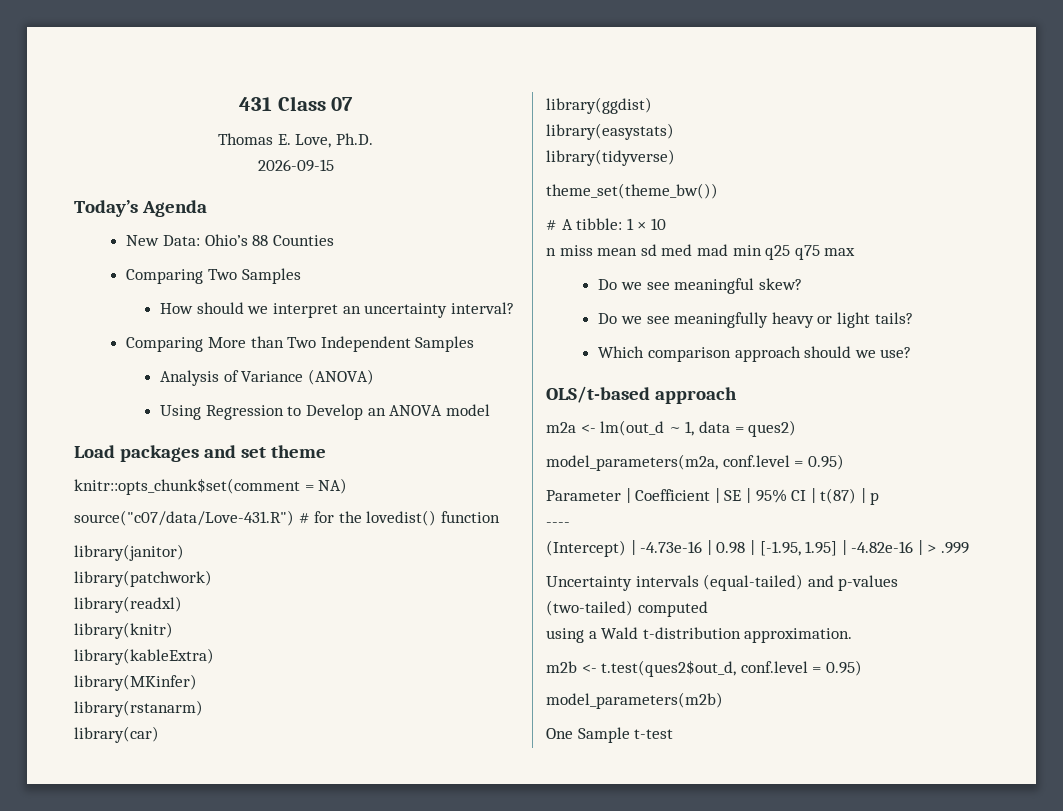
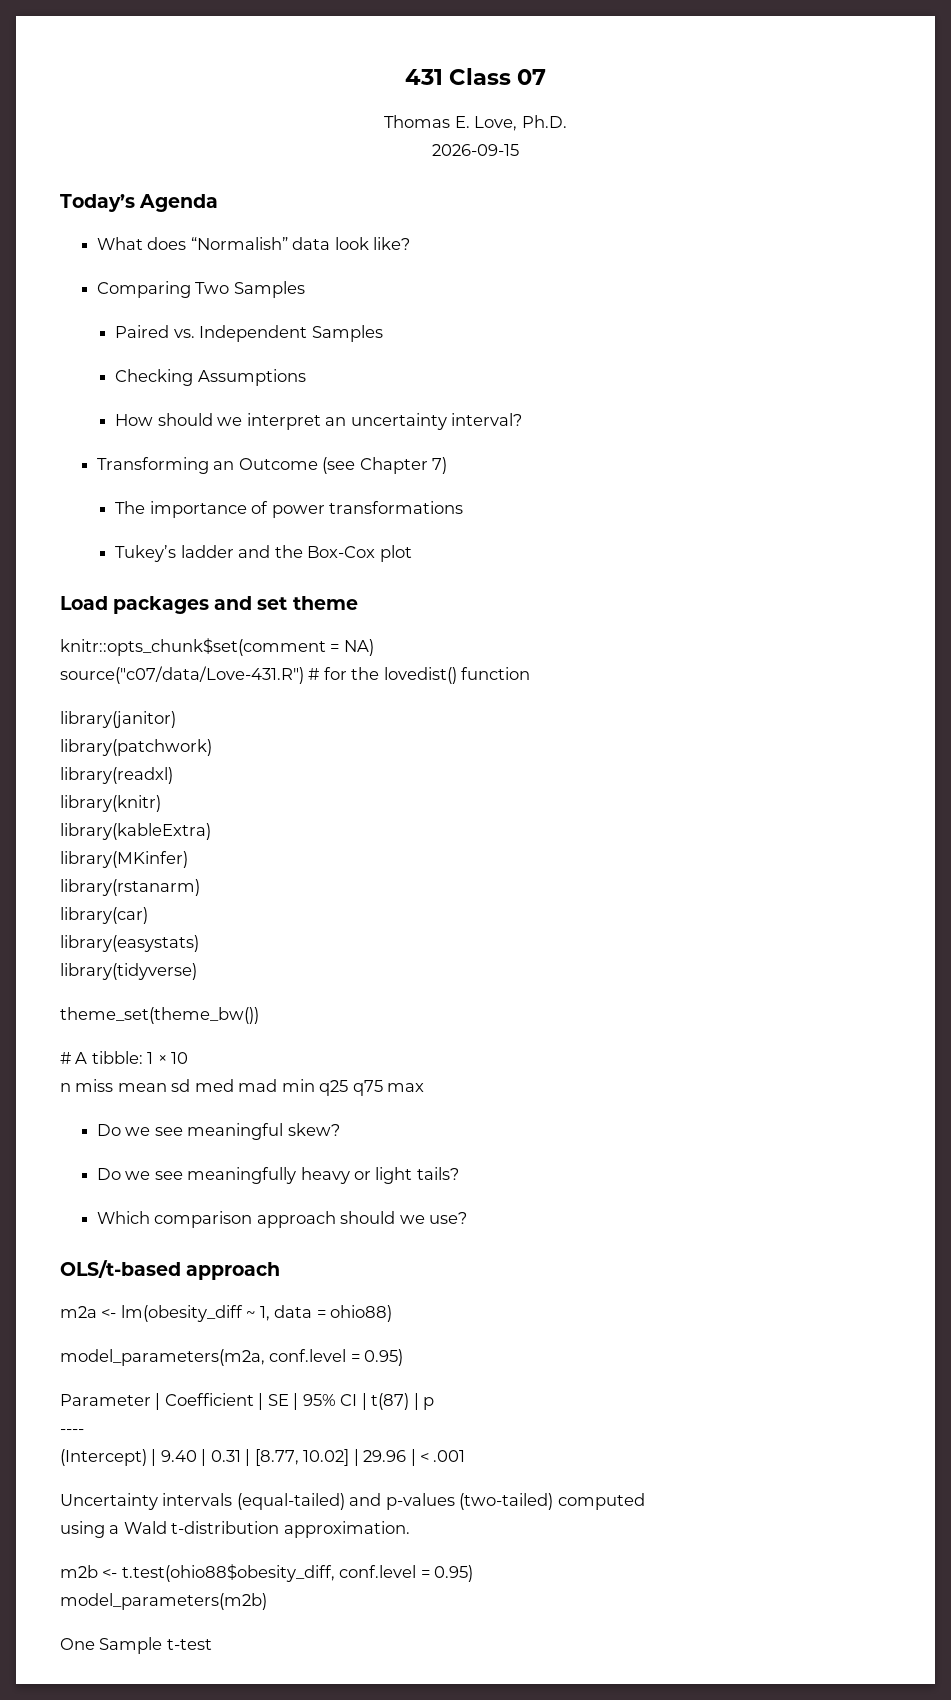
[126,234,334,246] [126,268,301,284] New Data: Ohio’s 88 Counties // Comparing Two Samples -> [96,237,411,250] [96,281,305,298] [115,325,383,342] [115,369,306,386] What does “Normalish” data look like? // Comparing Two Samples // Paired vs. Independent Samples // Checking Assumptions
[126,336,475,352] [160,369,375,386] [160,404,490,420] Comparing More than Two Independent Samples // Analysis of Variance (ANOVA) // Using Regression to Develop an ANOVA model -> [96,457,448,474] [115,501,464,518] [115,545,412,562] Transforming an Outcome (see Chapter 7) // The importance of power transformations // Tukey’s ladder and the Box-Cox plot
[546,97,652,114] // library(ggdist) -> (148, 915) none
[600,420,665,436] lm(out_d -> [120,1305,243,1322] lm(obesity_diff
[748,420,797,437] ques2) -> [330,1305,393,1322] ohio88)
[640,540,970,556] -4.73e-16 | 0.98 | [-1.95, 1.95] | -4.82e-16 | > .999 -> [160,1449,466,1466] 9.40 | 0.31 | [8.77, 10.02] | 29.96 | < .001
[601,660,737,677] t.test(ques2$out_d, -> [121,1564,335,1582] t.test(ohio88$obesity_diff,

